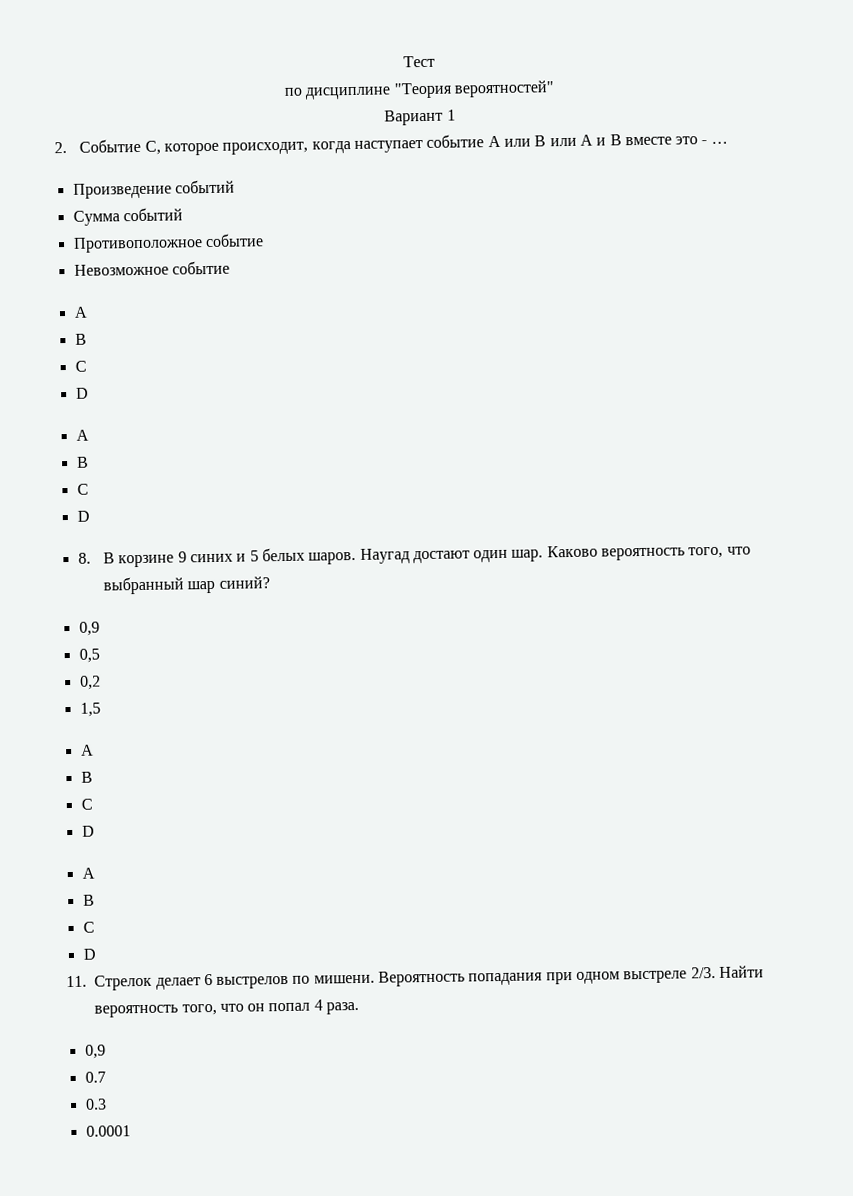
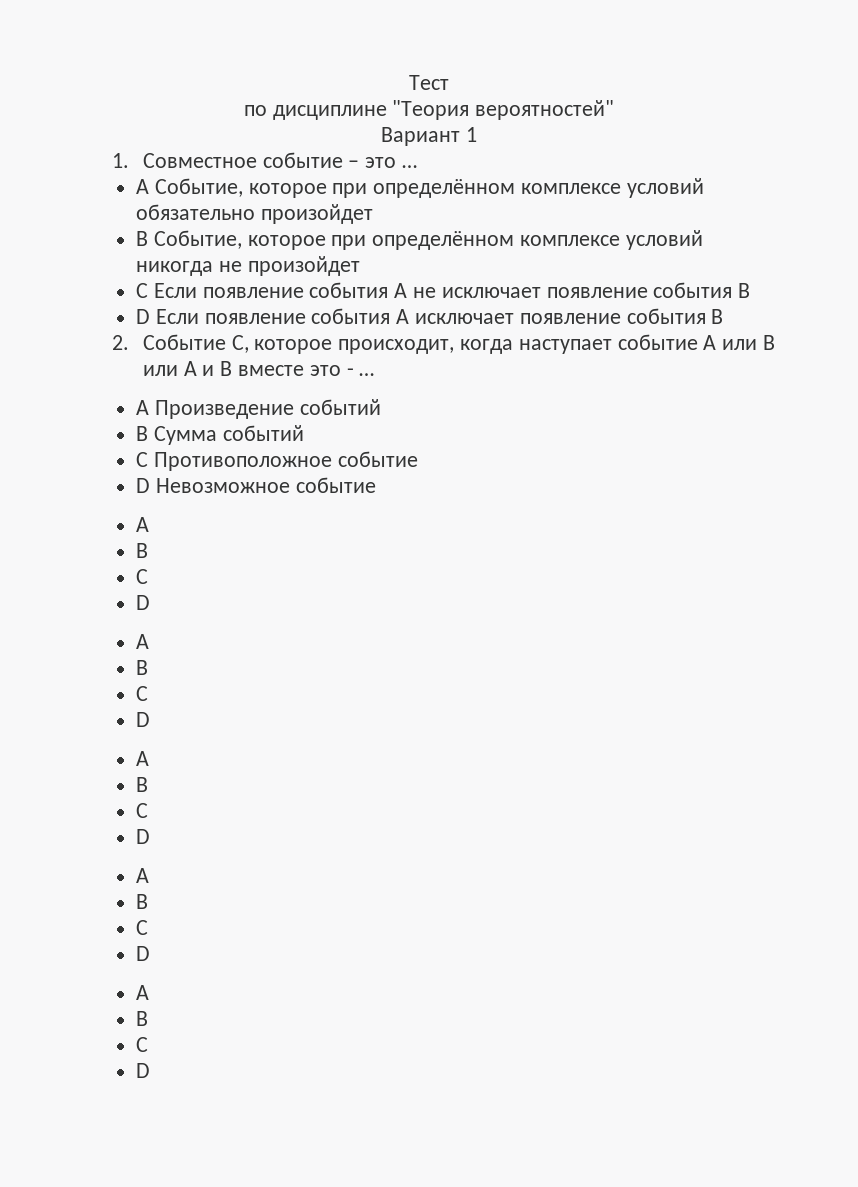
(456, 115) none -> [112,152,417,168] [135,178,704,198] [135,204,373,224] [135,230,703,250] [135,256,360,276] [135,282,751,298] [135,308,724,324] // 1. Совместное событие – это … // A Событие, которое при определённом комплексе условий обязательно произойдет // B Событие, которое при определённом комплексе условий никогда не произойдет // C Если появление события А не исключает появление события В // D Если появление события А исключает появление события В
(728, 142) none -> [135,400,149,415] A
(236, 186) none -> [135,426,148,441] B
(184, 214) none -> [135,452,148,467] C
(265, 240) none -> [135,478,150,493] D
[77,545,751,568] [102,576,270,595] [78,621,100,636] [78,648,100,663] [79,675,101,690] [79,702,101,717] [80,744,94,756] [80,771,93,783] [80,798,93,810] [81,825,95,837] [81,867,95,879] [82,894,95,906] [82,921,95,933] [82,948,97,960] [66,965,765,991] [94,999,360,1018] [84,1044,106,1059] [84,1071,106,1083] [84,1098,107,1110] [85,1125,131,1137] 8. В корзине 9 синих и 5 белых шаров. Наугад достают один шар. Каково вероятность того, что выбранный шар синий? // 0,9 // 0,5 // 0,2 // 1,5 // A // B // C // D // A // B // C // D // 11. Стрелок делает 6 выстрелов по мишени. Вероятность попадания при одном выстреле 2/3. Найти вероятность того, что он попал 4 раза. // 0,9 // 0.7 // 0.3 // 0.0001 -> [135,751,149,766] [135,777,148,792] [135,803,148,818] [135,829,150,844] [135,868,149,883] [135,894,148,909] [135,920,148,935] [135,946,150,961] [135,985,149,1000] [135,1011,148,1026] [135,1037,148,1052] [135,1063,150,1078] A // B // C // D // A // B // C // D // A // B // C // D

